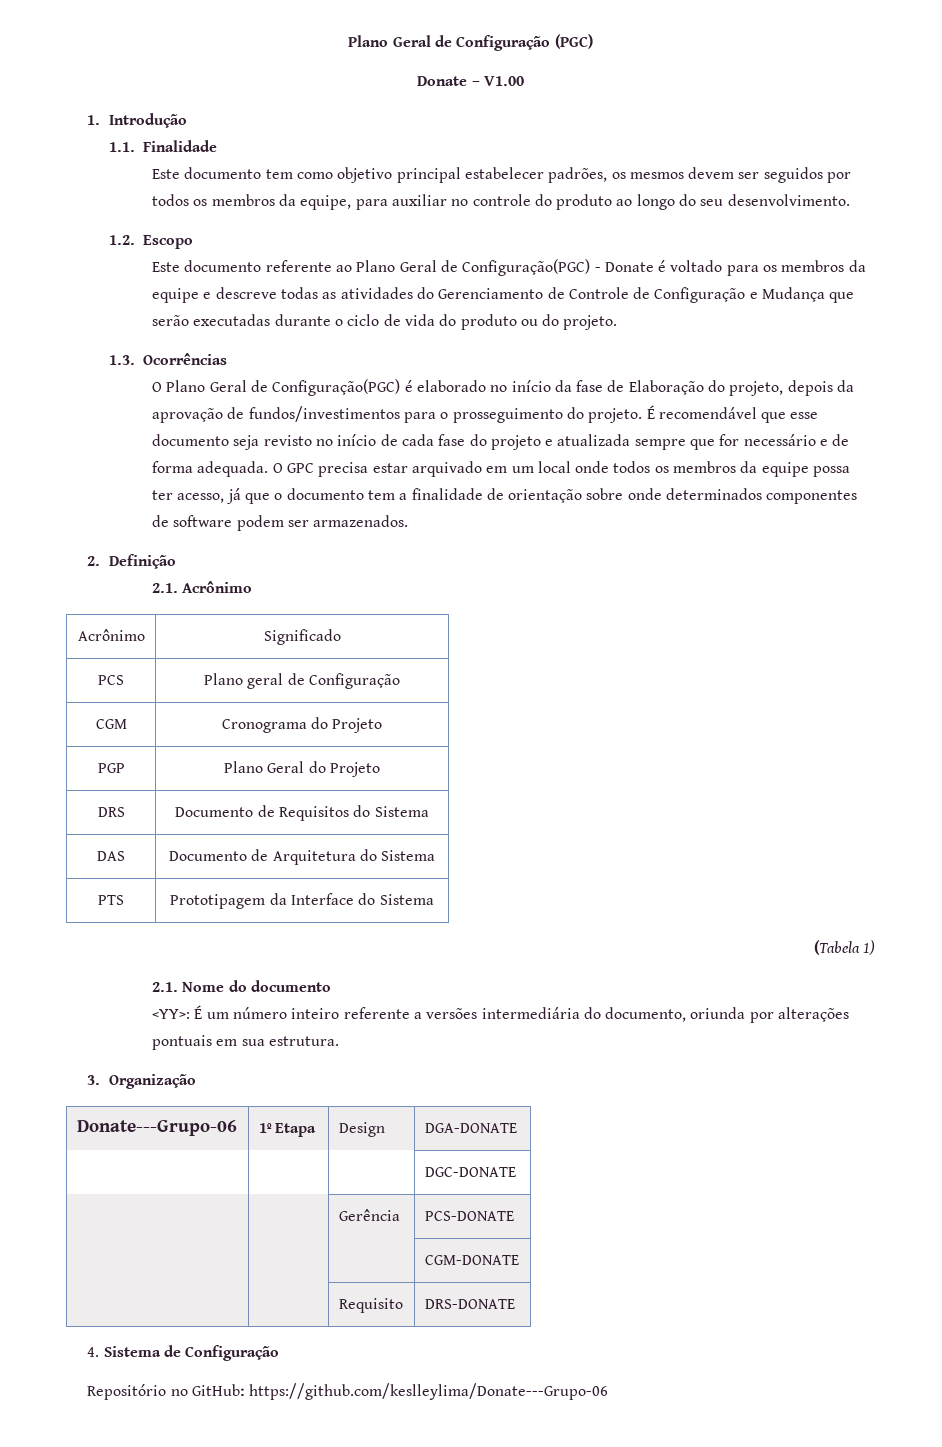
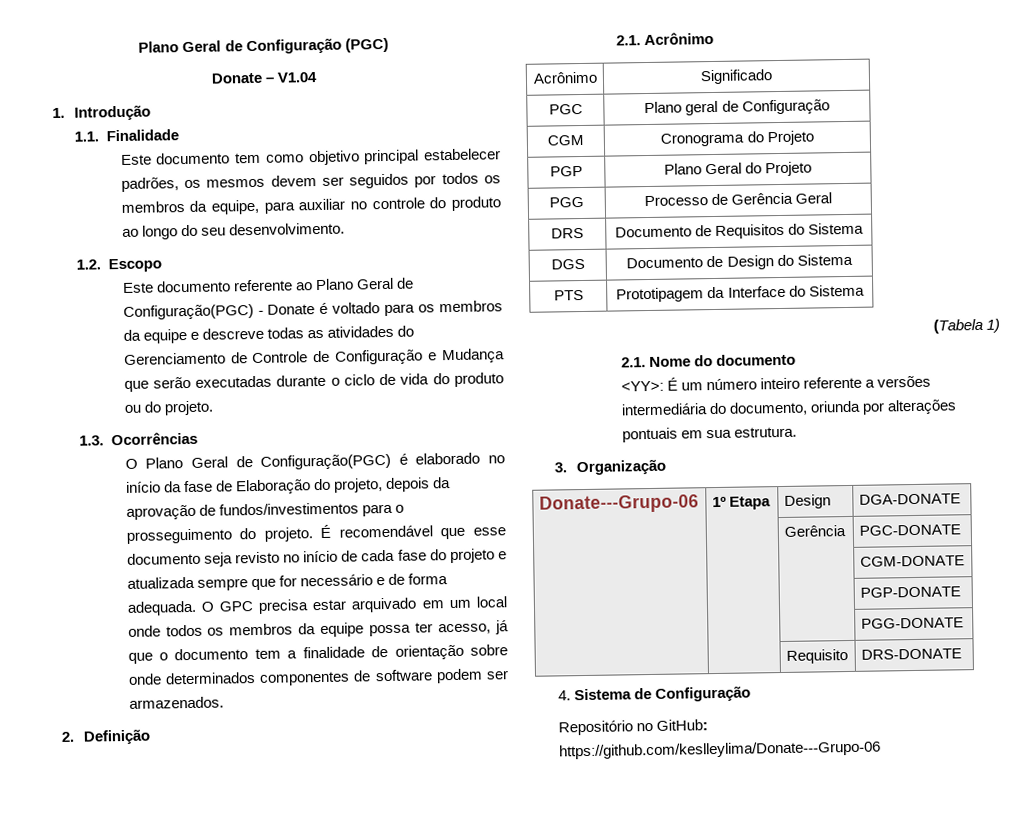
[483,76,524,86] V1.00 -> [277,71,318,83] V1.04
[98,675,124,685] PCS -> [548,103,583,115] PGC
(380, 769) none -> [549,196,584,208] [643,192,833,207] // PGG | Processo de Gerência Geral
[97,851,125,861] [168,849,356,865] DAS | Documento de Arquitetura -> [550,258,585,270] [626,255,774,270] DGS | Documento de Design
[424,1167,516,1177] // | | | DGC-DONATE -> (961, 499) none
[424,1211,514,1221] PCS-DONATE -> [858,524,961,536] PGC-DONATE
(519, 1260) none -> [859,586,961,598] [860,617,964,629] // | | | PGP-DONATE // | | | PGG-DONATE

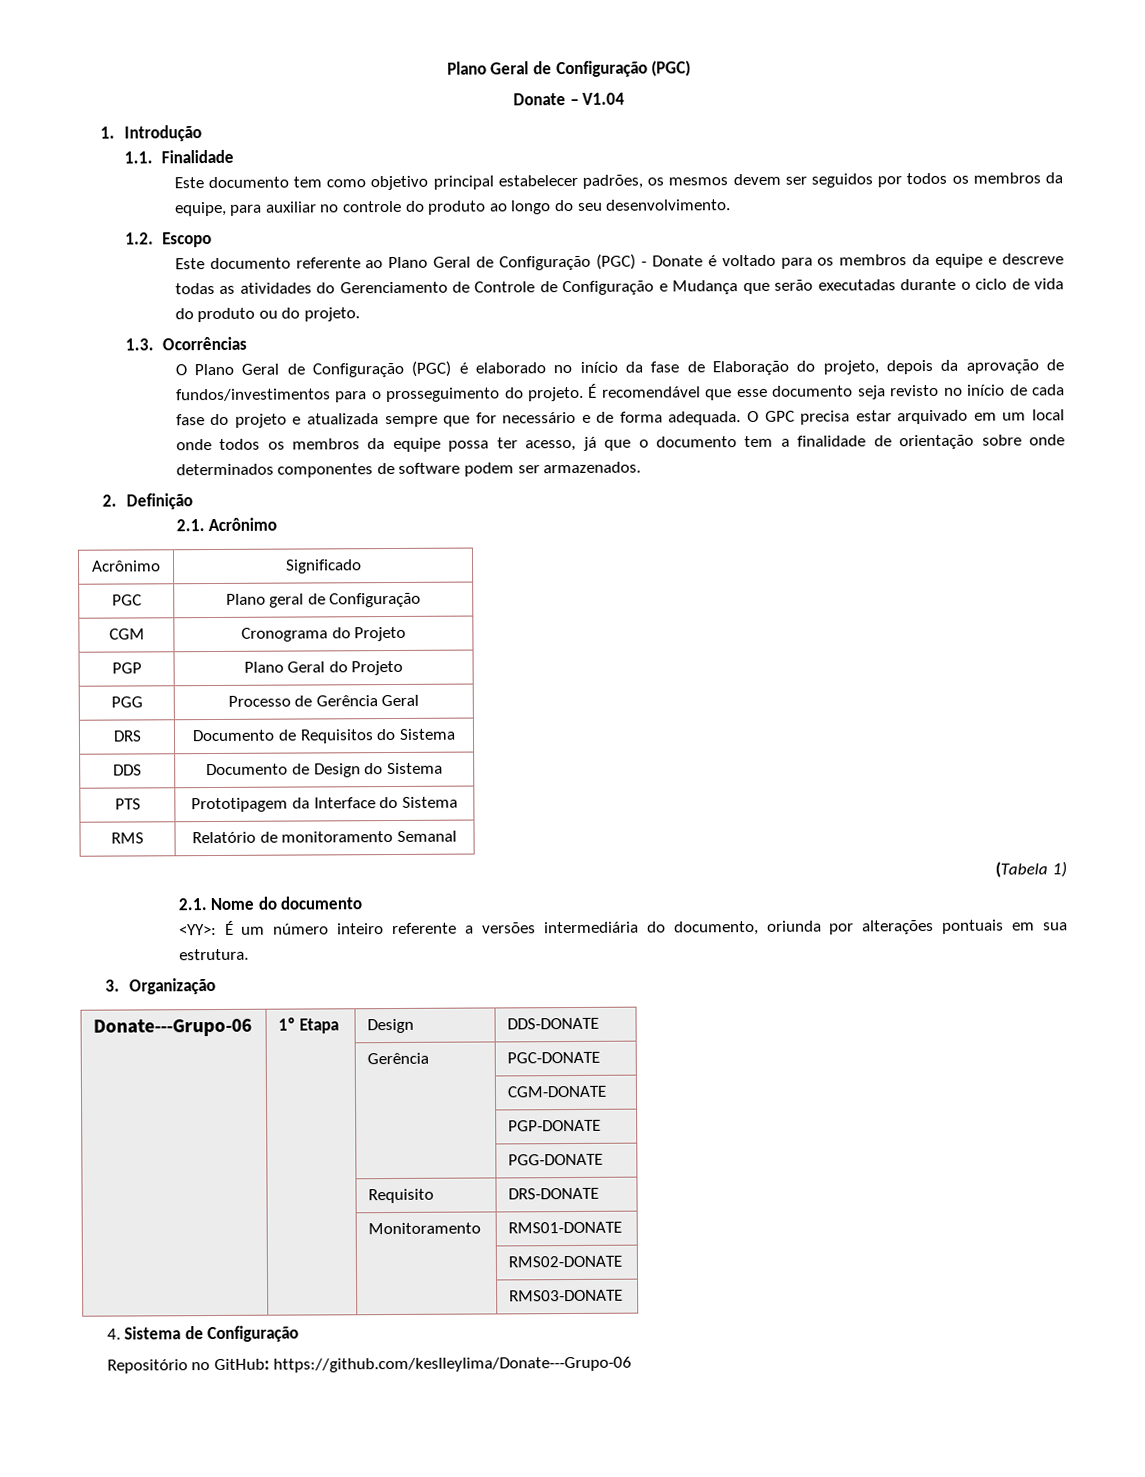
[122,303,254,320] Configuração(PGC) -> [499,253,636,271] Configuração (PGC)
[260,453,392,470] Configuração(PGC) -> [312,360,452,378] Configuração (PGC)
[550,258,585,270] DGS -> [113,764,142,776] DDS
(865, 290) none -> [111,832,144,844] [192,830,457,844] // RMS | Relatório de monitoramento Semanal
[858,493,961,505] DGA-DONATE -> [507,1017,600,1030] DDS-DONATE
(962, 654) none -> [368,1222,482,1235] [508,1221,623,1234] [508,1255,623,1268] [509,1289,624,1302] // | | Monitoramento | RMS01-DONATE // | | | RMS02-DONATE // | | | RMS03-DONATE

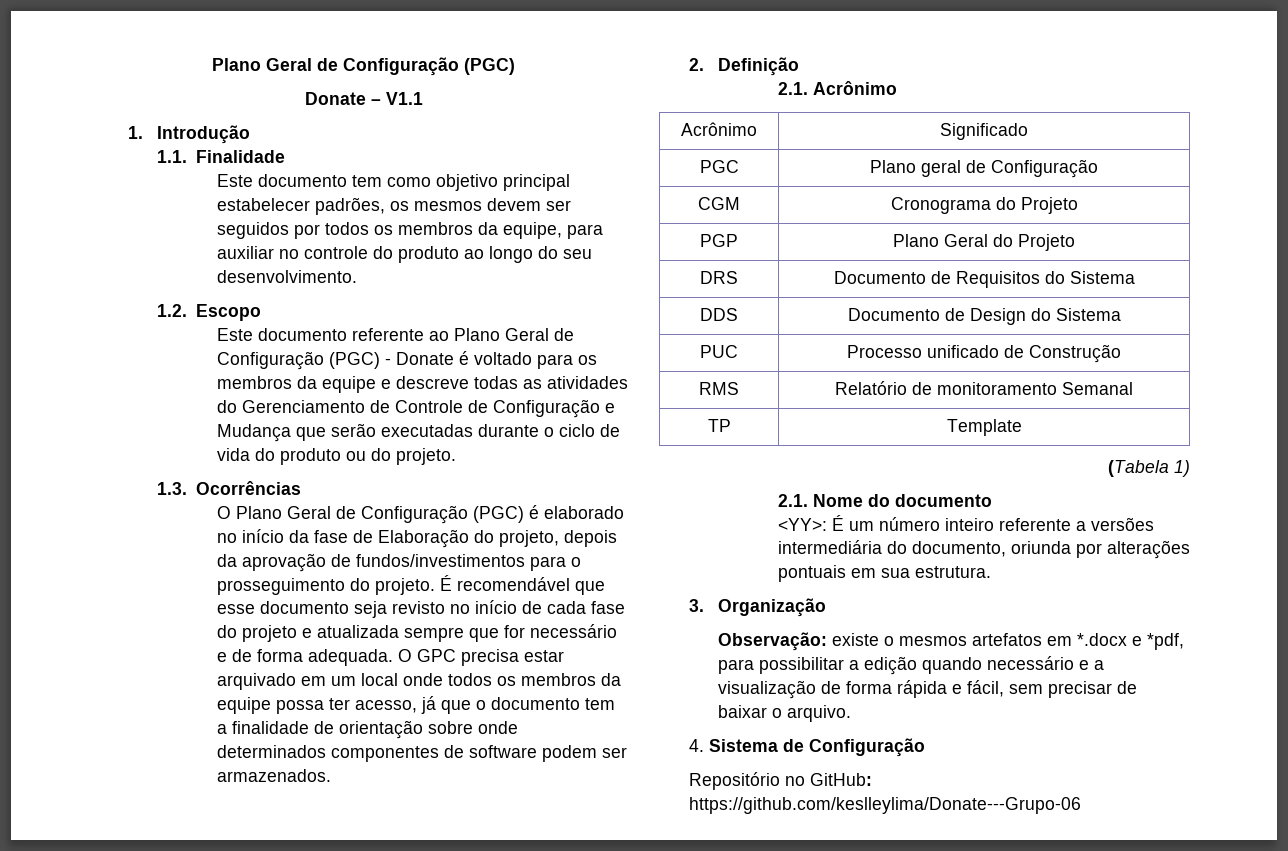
[582,92,626,105] V1.04 -> [385,92,423,105] V1.1
[110,696,143,708] [227,694,420,707] // PGG | Processo de Gerência Geral -> (1075, 242) none
[114,798,141,810] [191,796,458,813] PTS | Prototipagem da Interface do Sistema -> [700,345,738,358] [847,344,1121,363] PUC | Processo unificado de Construção
(457, 836) none -> [707,419,731,432] [946,419,1022,436] // TP | Template
[93,1018,253,1037] [278,1017,340,1034] [367,1018,415,1034] [507,1017,600,1030] [367,1052,430,1065] [507,1051,601,1064] [507,1085,608,1098] [508,1119,602,1132] [508,1153,604,1166] [368,1188,435,1204] [508,1187,600,1200] [368,1222,482,1235] [508,1221,623,1234] [508,1255,623,1268] [509,1289,624,1302] // Donate---Grupo-06 | 1º Etapa | Design | DDS-DONATE // | | Gerência | PGC-DONATE // | | | CGM-DONATE // | | | PGP-DONATE // | | | PGG-DONATE // | | Requisito | DRS-DONATE // | | Monitoramento | RMS01-DONATE // | | | RMS02-DONATE // | | | RMS03-DONATE -> [718,632,1185,651] [718,656,1105,675] [718,680,1138,699] [718,705,852,722] // Observação: existe o mesmos artefatos em *.docx e *pdf, para possibilitar a edição quando necessário e a visualização de forma rápida e fácil, sem precisar de baixar o arquivo.

